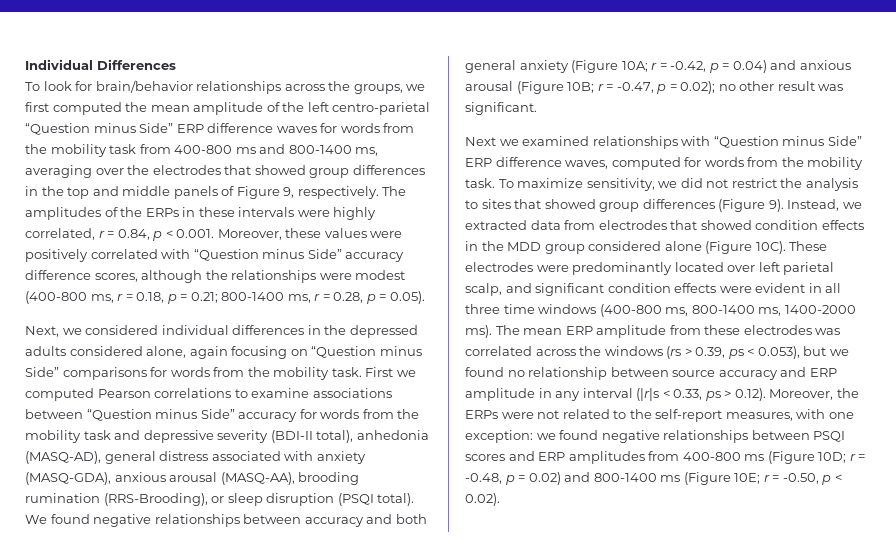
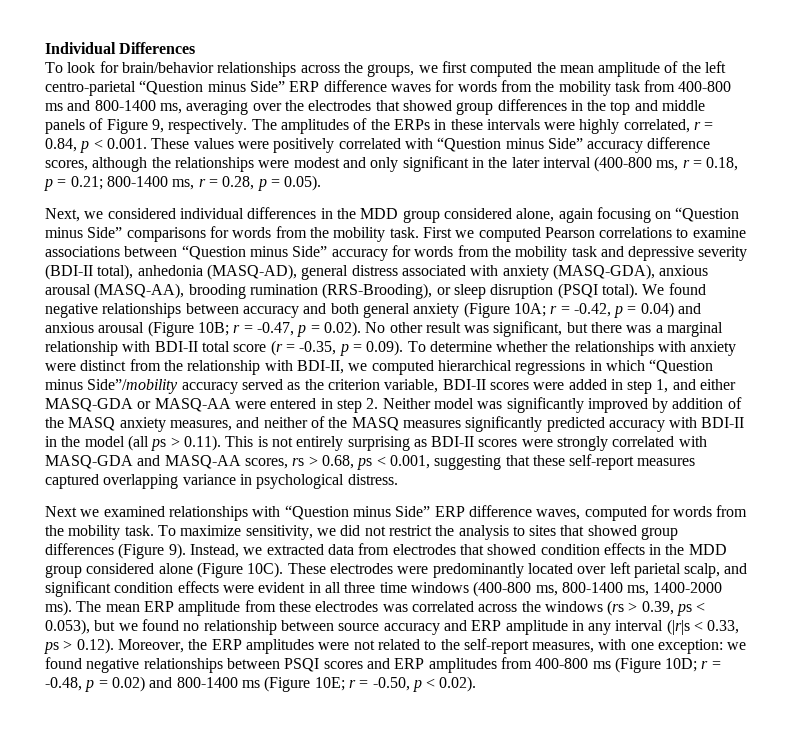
[217,228,322,240] Moreover, these -> [151,138,190,149] These
(406, 275) none -> [342,156,591,172] and only significant in the later interval
[349,325,418,338] [25,346,66,356] depressed adults -> [360,208,440,223] MDD group
[680,81,736,94] 0.02); no -> [323,321,386,337] 0.02). No
[465,102,537,115] significant. -> [493,321,724,337] [45,340,737,356] [45,359,714,375] [45,379,737,394] [45,397,742,413] [45,416,745,432] [45,435,707,451] [45,454,696,470] [45,474,398,489] significant, but there was a marginal relationship with BDI-II total score (r = -0.35, p = 0.09). To determine whether the relationships with anxiety were distinct from the relationship with BDI-II, we computed hierarchical regressions in which “Question minus Side”/mobility accuracy served as the criterion variable, BDI-II scores were added in step 1, and either MASQ-GDA or MASQ-AA were entered in step 2. Neither model was significantly improved by addition of the MASQ anxiety measures, and neither of the MASQ measures significantly predicted accuracy with BDI-II in the model (all ps > 0.11). This is not entirely surprising as BDI-II scores were strongly correlated with MASQ-GDA and MASQ-AA scores, rs > 0.68, ps < 0.001, suggesting that these self-report measures captured overlapping variance in psychological distress.
[465,410,498,419] ERPs -> [211,639,314,654] ERP amplitudes

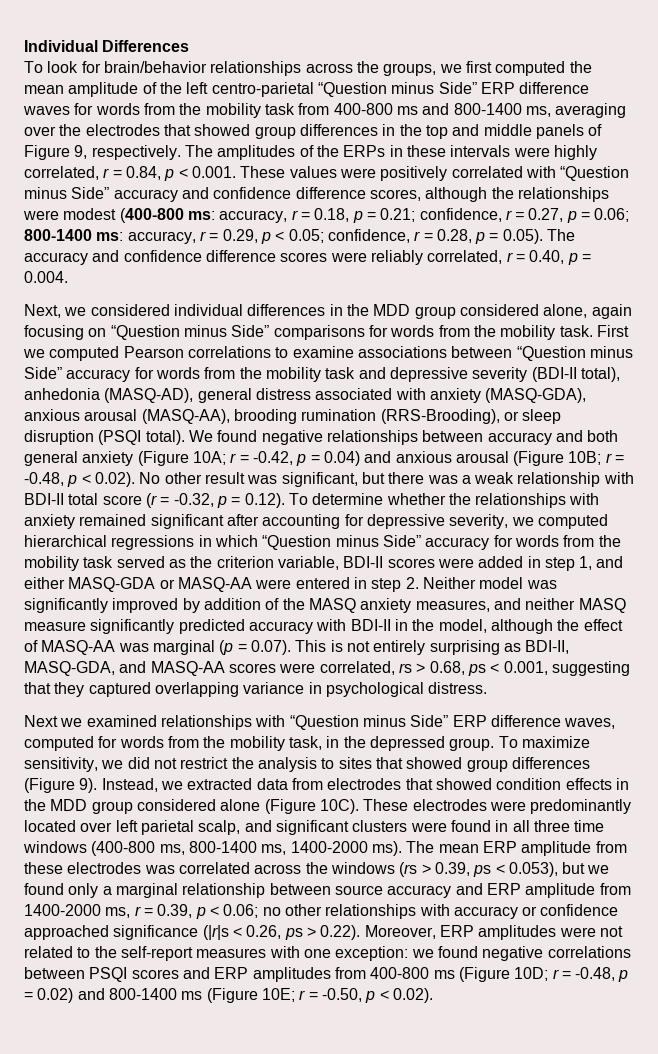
(644, 147) none -> [181,187,292,199] and confidence
[342,156,679,172] and only significant in the later interval (400-800 ms, -> [119,208,288,223] (400-800 ms: accuracy,
[106,176,195,190] 800-1400 ms, -> [419,208,630,223] [24,229,410,244] confidence, r = 0.27, p = 0.06; 800-1400 ms: accuracy, r = 0.29, p < 0.05; confidence,
(322, 183) none -> [547,229,576,241] [24,250,591,265] [24,271,68,283] The accuracy and confidence difference scores were reliably correlated, r = 0.40, p = 0.004.
[256,322,320,337] -0.47, p = -> [24,472,91,487] -0.48, p <
[667,322,724,337] marginal -> [474,472,515,484] weak
[299,340,404,356] -0.35, p = 0.09). -> [173,493,285,508] -0.32, p = 0.12).
[45,359,344,375] were distinct from the relationship with BDI-II, -> [79,514,509,529] remained significant after accounting for depressive severity,
[87,379,238,394] Side”/mobility accuracy -> [382,535,621,550] [24,556,114,571] Side” accuracy for words from the mobility task
[310,416,461,431] of the MASQ measures -> [578,598,626,613] [24,621,86,631] MASQ measure
[84,435,221,451] model (all ps > 0.11). -> [438,619,623,634] [24,640,291,655] model, although the effect of MASQ-AA was marginal (p = 0.07).
[431,436,707,451] [45,455,288,469] BDI-II scores were strongly correlated with MASQ-GDA and MASQ-AA scores, -> [525,640,570,654] [24,661,395,676] BDI-II, MASQ-GDA, and MASQ-AA scores were correlated,
[532,454,696,470] these self-report measures -> [54,682,85,697] they
[124,525,154,536] task. -> [288,736,495,751] task, in the depressed group.
[114,581,306,593] condition effects were evident -> [352,820,491,832] clusters were found
[183,623,200,631] no -> [68,883,178,898] only a marginal
[571,620,664,635] in any interval -> [599,883,631,895] [24,904,619,919] [24,925,199,940] from 1400-2000 ms, r = 0.39, p < 0.06; no other relationships with accuracy or confidence approached significance
[707,620,740,634] [44,638,208,654] 0.33, ps > 0.12). Moreover, the -> [246,925,436,940] 0.26, ps > 0.22). Moreover,
[532,642,595,653] measures, -> [196,948,267,958] measures
[143,658,223,673] relationships -> [547,946,631,958] correlations

